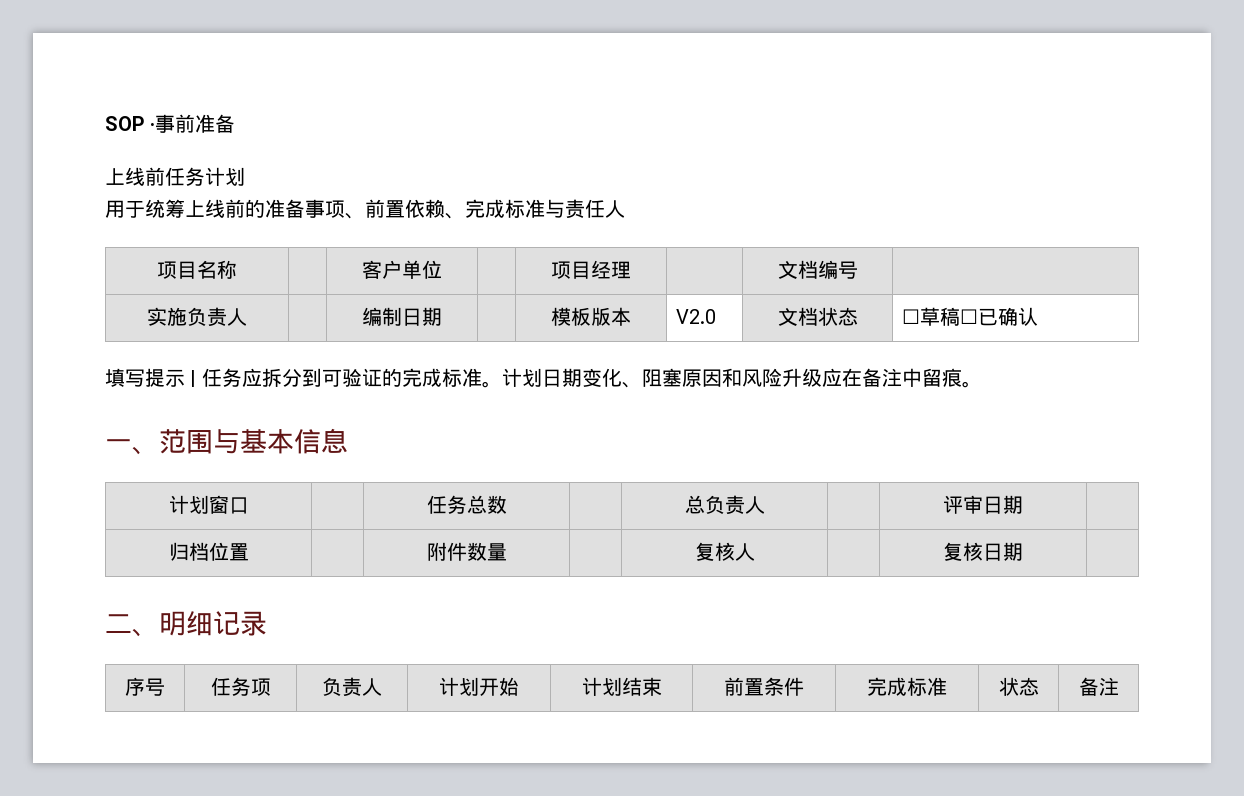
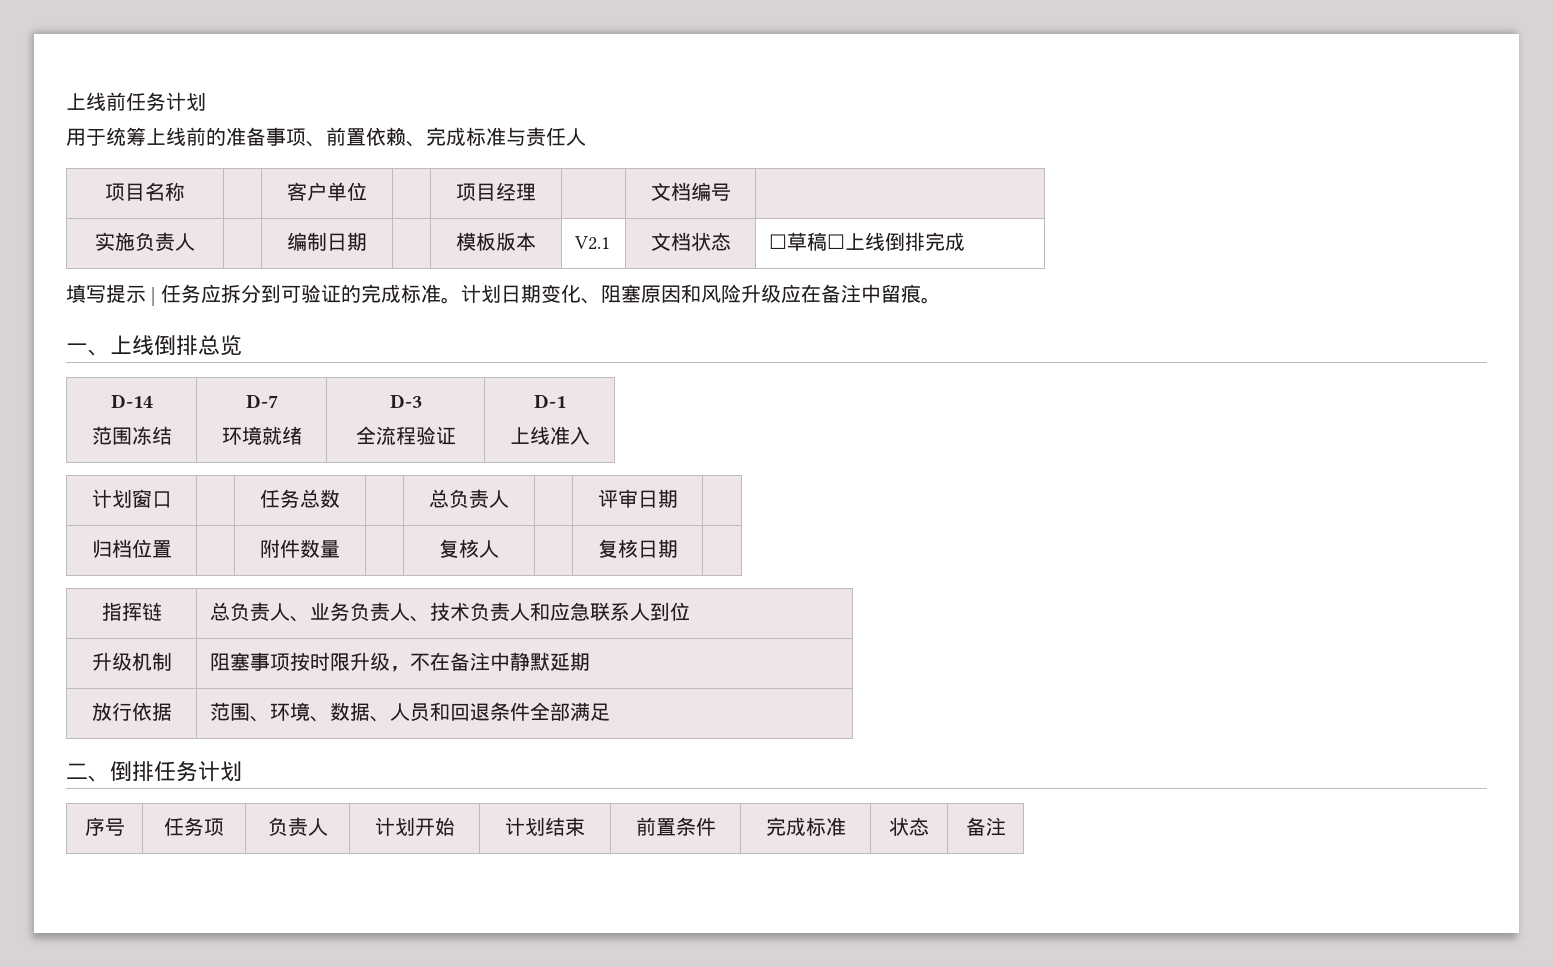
[105,114,236,133] SOP ·事前准备 // -> (66, 101) none
[676,309,717,324] V2.0 -> [574,236,611,250] V2.1
[978,307,1039,326] 已确认 -> [845,232,966,251] 上线倒排完成
[159,428,348,454] 范围与基本信息 -> [110,335,242,356] [110,394,153,408] [91,426,172,445] [245,394,278,408] [221,426,302,445] [389,394,422,408] [355,426,456,445] [533,394,566,408] [509,426,590,445] 上线倒排总览 // D-14 // 范围冻结 | D-7 // 环境就绪 | D-3 // 全流程验证 | D-1 // 上线准入
[105,611,267,637] // 二、明细记录 -> [101,602,162,621] [210,602,691,622] [91,652,172,671] [210,652,591,672] [91,702,172,721] [210,702,611,722] [66,761,242,782] // 指挥链 | 总负责人、业务负责人、技术负责人和应急联系人到位 // 升级机制 | 阻塞事项按时限升级，不在备注中静默延期 // 放行依据 | 范围、环境、数据、人员和回退条件全部满足 // 二、倒排任务计划

